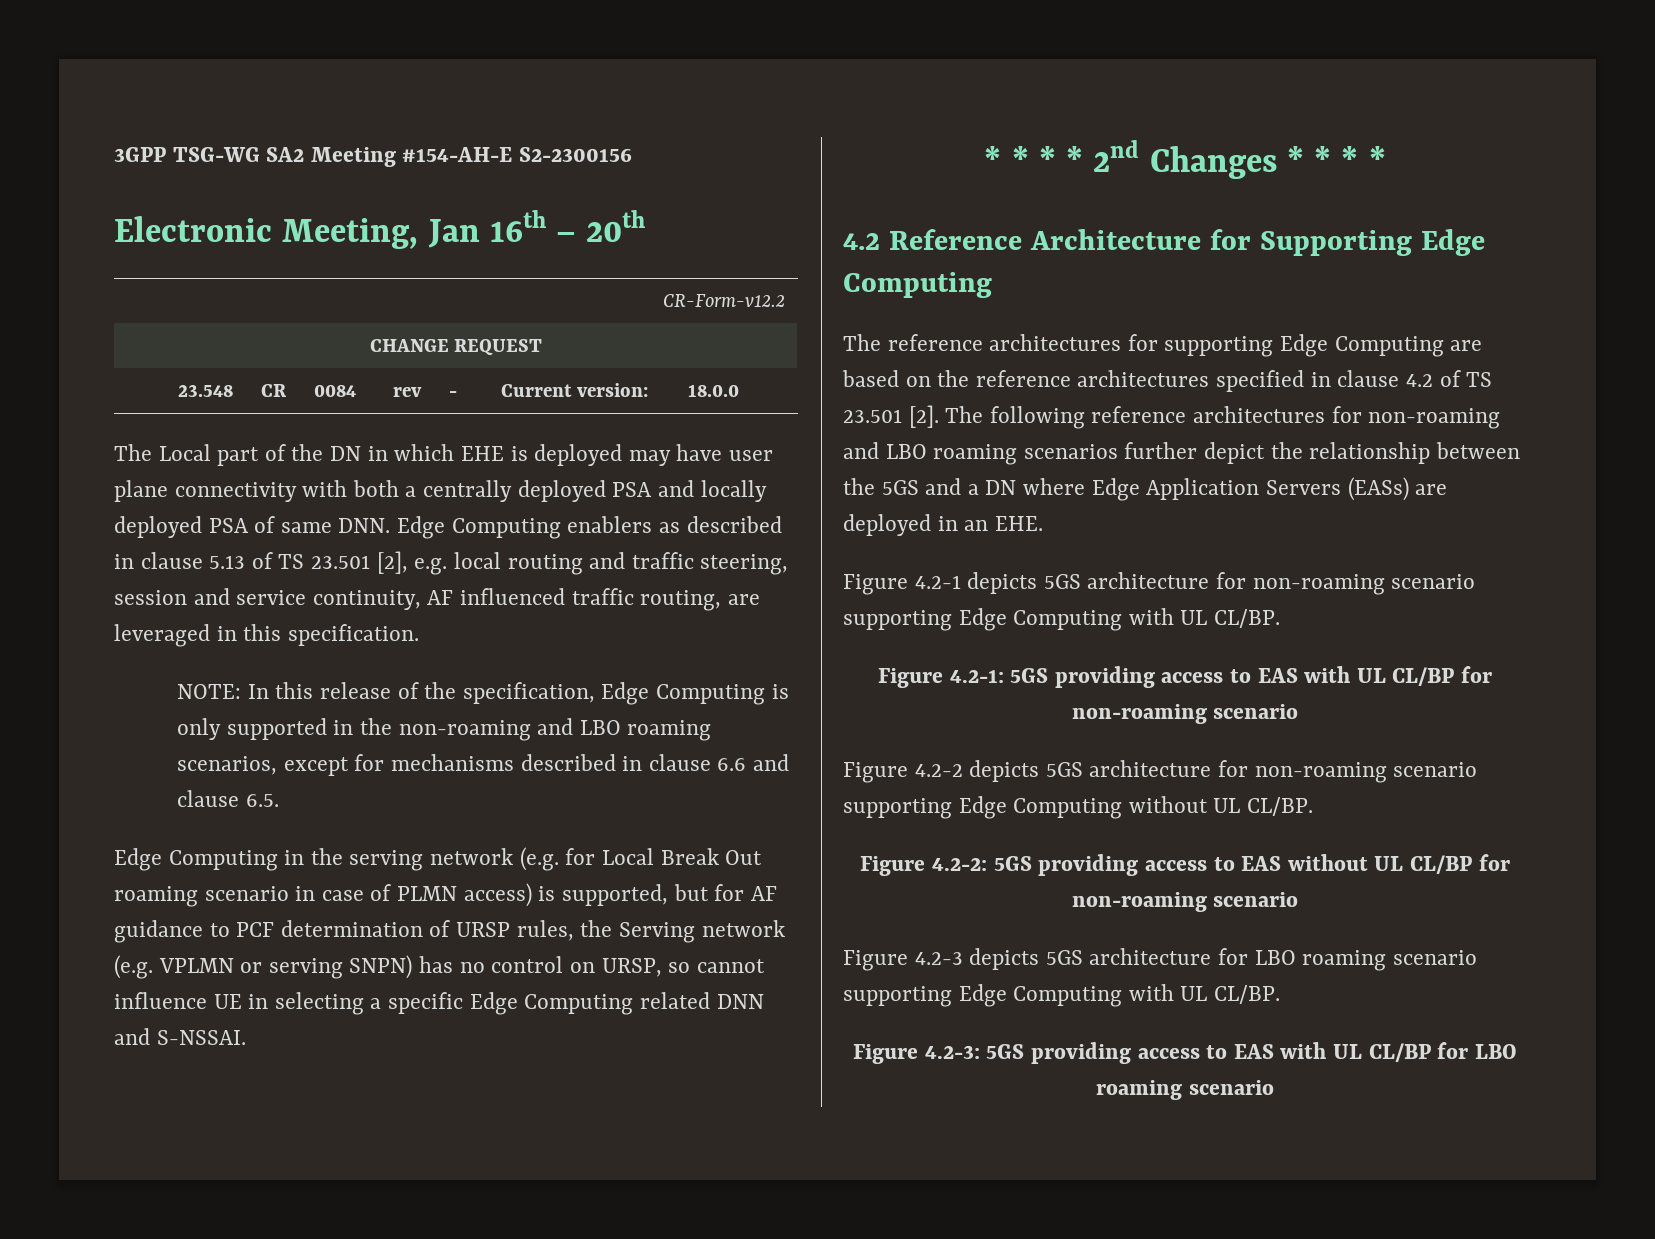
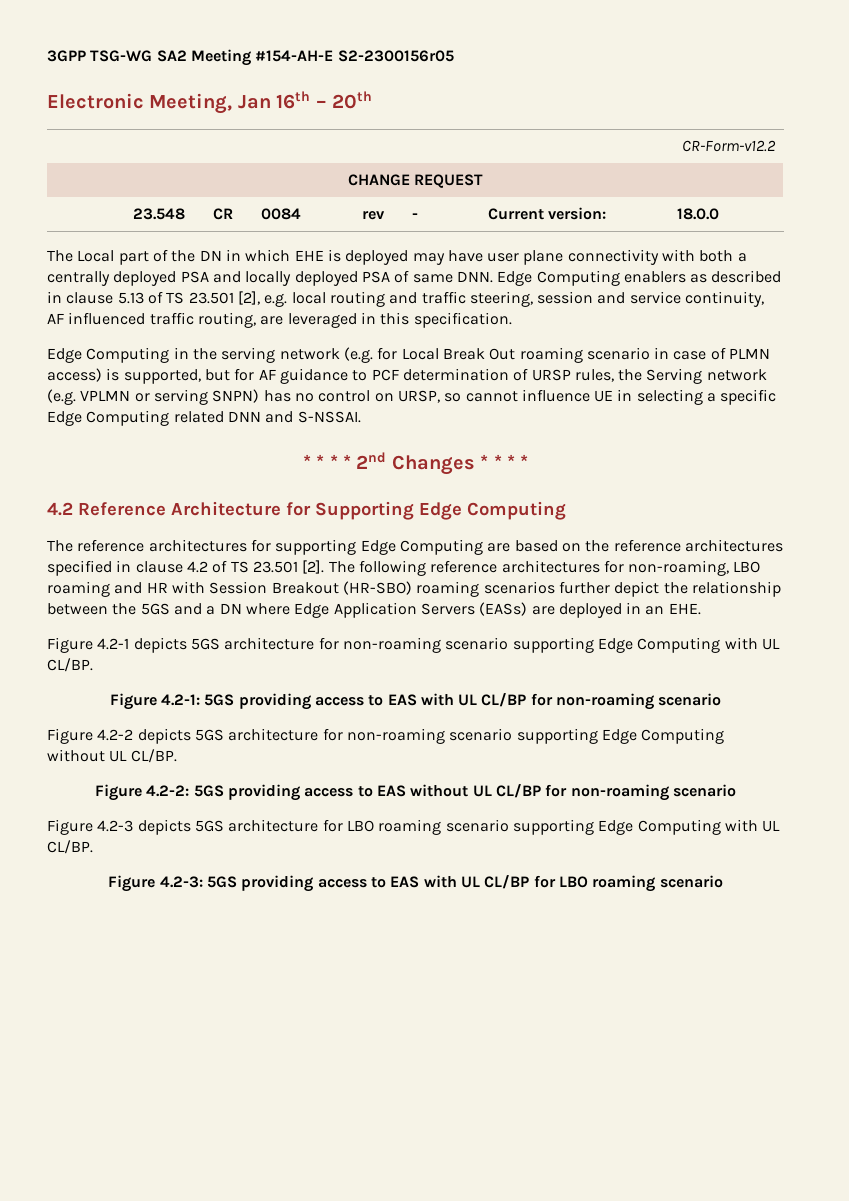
[519,147,633,162] S2-2300156 -> [337,50,454,62] S2-2300156r05
[177,682,789,705] [177,718,712,741] [177,754,790,776] [177,790,279,807] // NOTE: In this release of the specification, Edge Computing is only supported in the non-roaming and LBO roaming scenarios, except for mechanisms described in clause 6.6 and clause 6.5. -> (512, 320) none
[1368,408,1501,429] [843,442,927,459] non-roaming and LBO -> [628,560,761,576] [47,581,412,597] non-roaming, LBO roaming and HR with Session Breakout (HR-SBO)

